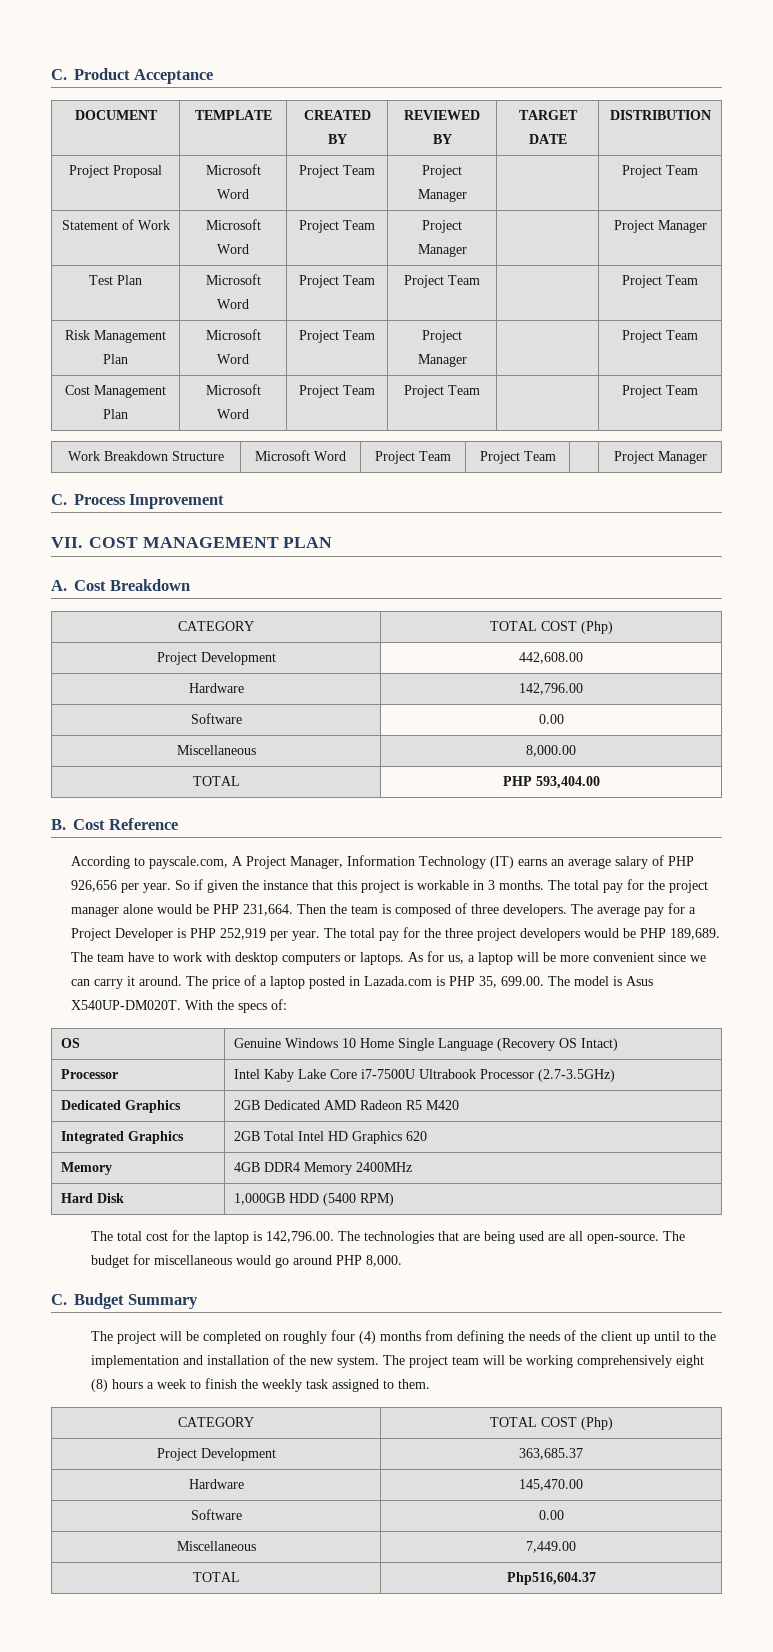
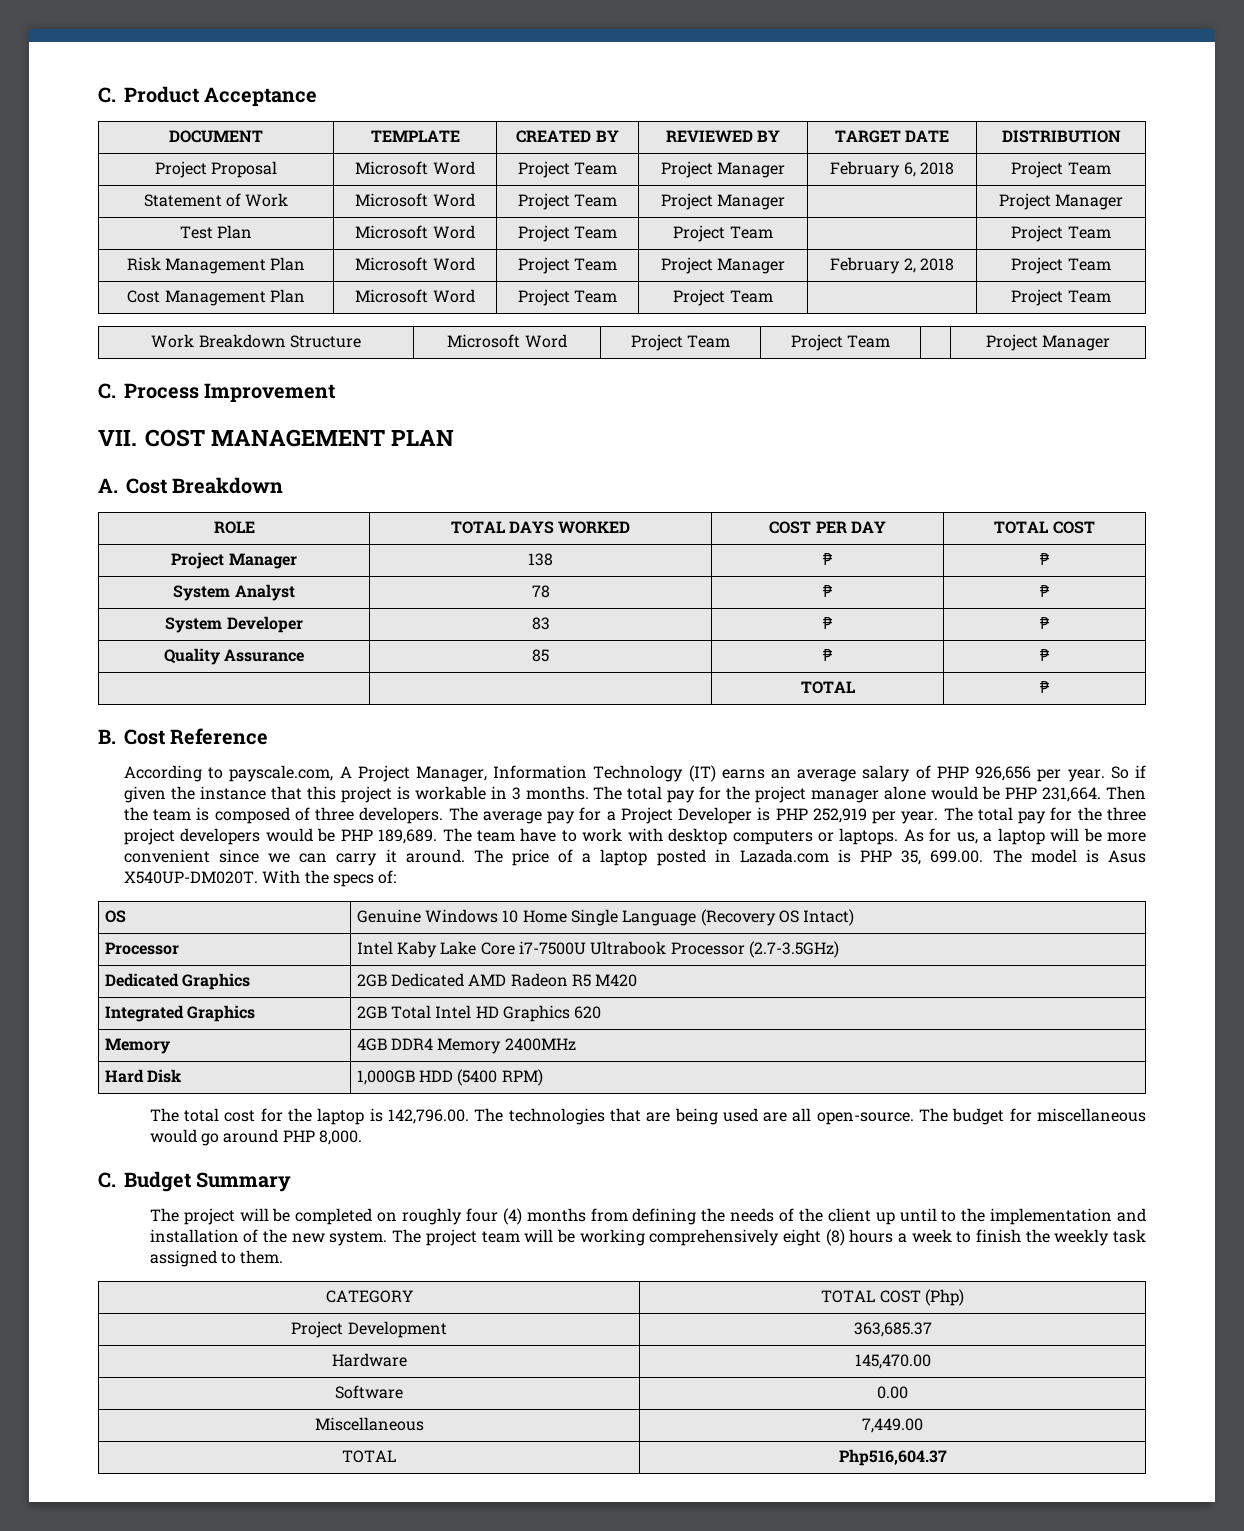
(467, 195) none -> [830,161,954,178] February 6, 2018
(467, 360) none -> [830,257,954,274] February 2, 2018
[178,621,254,631] [489,621,613,634] [156,652,276,665] [519,652,583,664] [188,683,244,693] [519,683,583,695] [190,713,242,724] [538,714,564,724] [176,745,256,755] [526,745,576,757] [192,776,240,786] [502,776,600,789] CATEGORY | TOTAL COST (Php) // Project Development | 442,608.00 // Hardware | 142,796.00 // Software | 0.00 // Miscellaneous | 8,000.00 // TOTAL | PHP 593,404.00 -> [213,521,255,534] [450,521,631,534] [769,521,886,534] [994,521,1095,534] [171,552,297,569] [528,553,553,566] [823,553,832,565] [1040,553,1049,565] [173,584,295,601] [531,585,550,598] [823,585,832,597] [1040,585,1049,597] [165,616,303,633] [531,617,550,630] [823,617,832,629] [1040,617,1049,629] [163,648,305,665] [532,649,549,662] [823,649,832,661] [1040,649,1049,661] [800,681,855,694] [1040,681,1049,693] ROLE | TOTAL DAYS WORKED | COST PER DAY | TOTAL COST // Project Manager | 138 | ₱ | ₱ // System Analyst | 78 | ₱ | ₱ // System Developer | 83 | ₱ | ₱ // Quality Assurance | 85 | ₱ | ₱ // | | TOTAL | ₱

